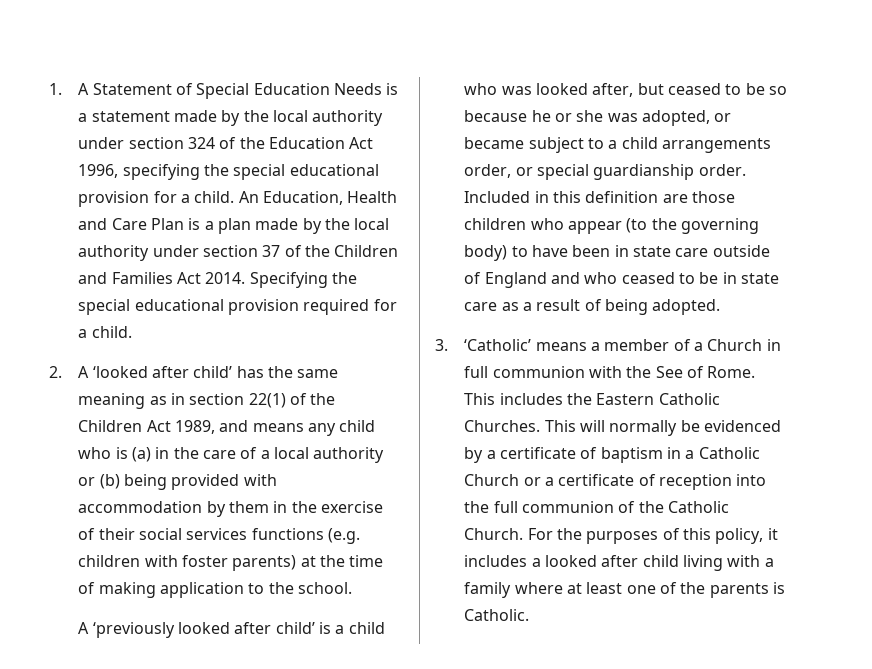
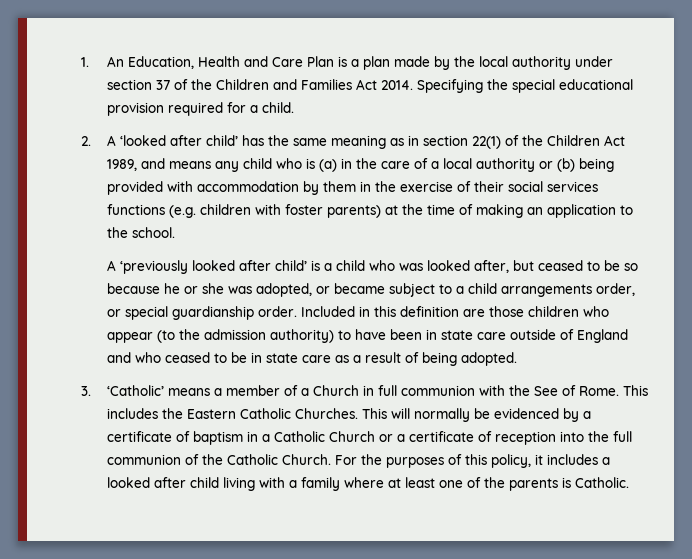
[78,83,399,99] [78,110,384,126] [78,137,374,149] [78,164,379,180] [78,191,235,207] A Statement of Special Education Needs is a statement made by the local authority under section 324 of the Education Act 1996, specifying the special educational provision for a child. -> (89, 62) none
(156, 590) none -> [527,207,544,215] an
[681,218,760,234] [464,245,508,261] governing body) -> [204,329,335,343] admission authority)

